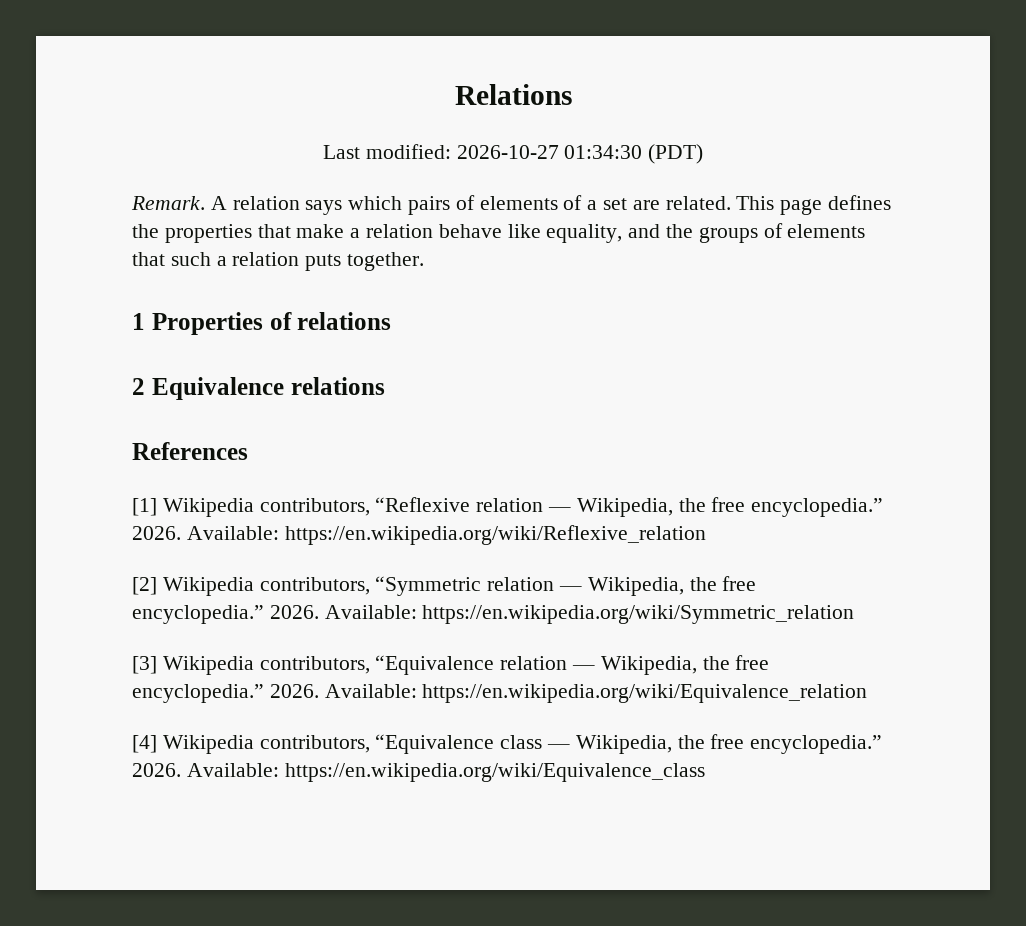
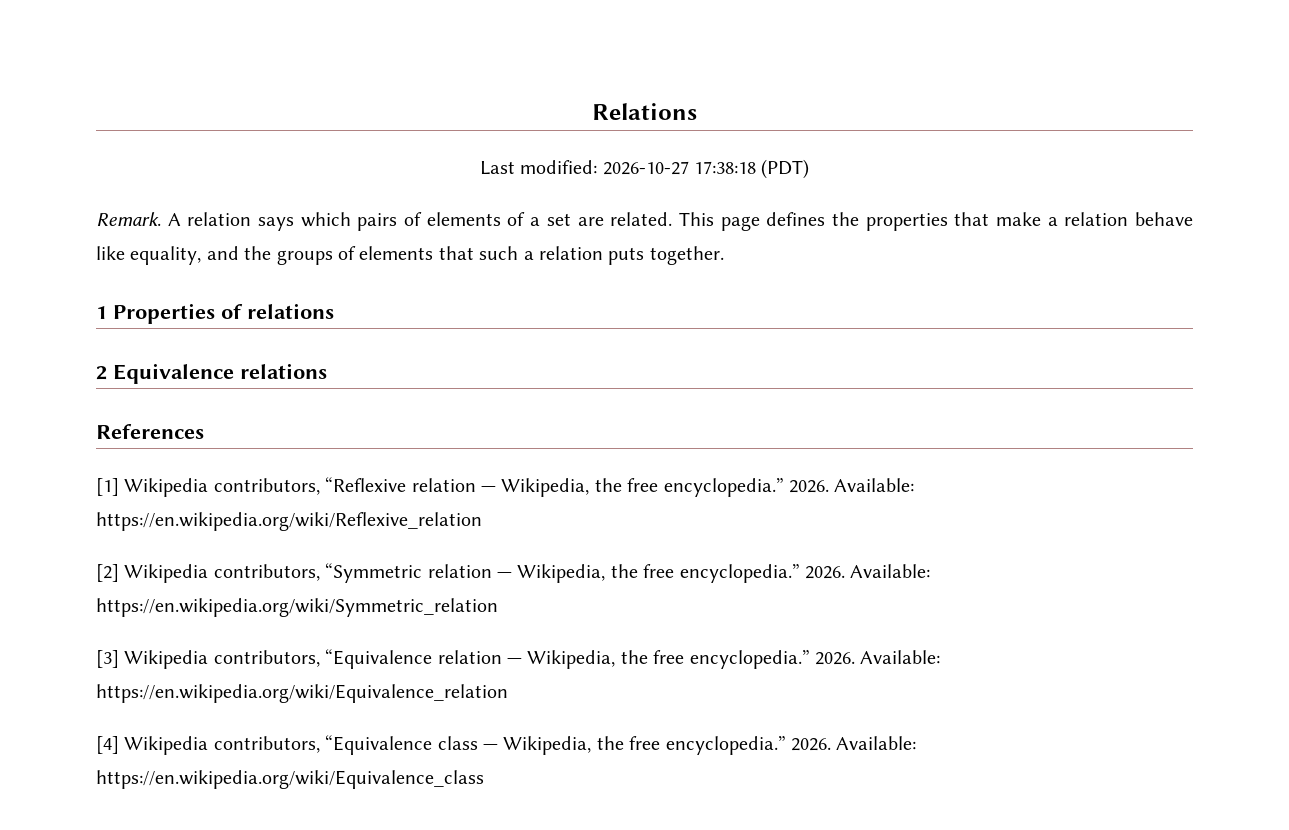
[564,145,643,159] 01:34:30 -> [693,161,756,174] 17:38:18

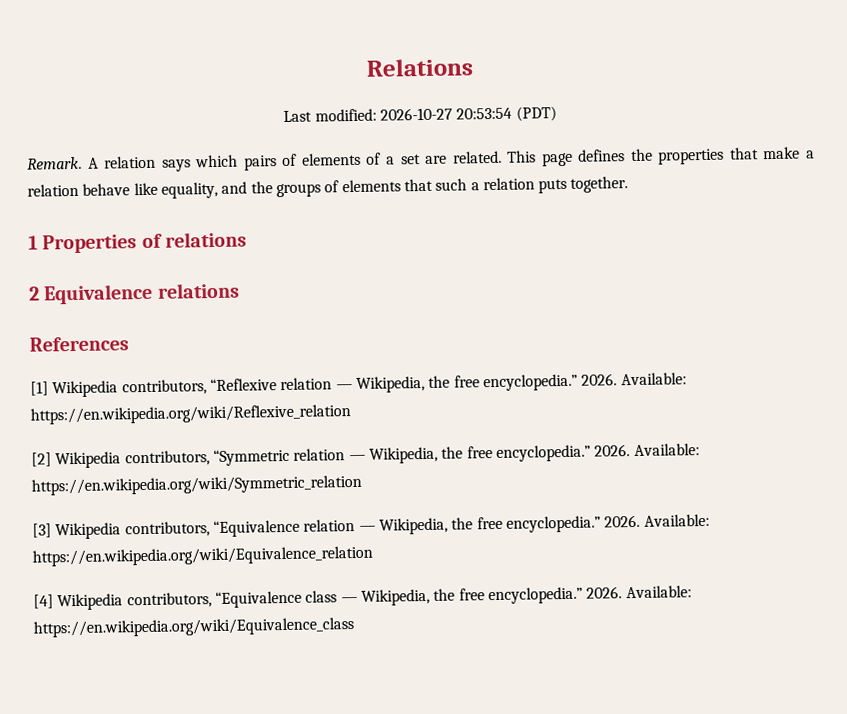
[693,161,756,174] 17:38:18 -> [456,107,513,120] 20:53:54

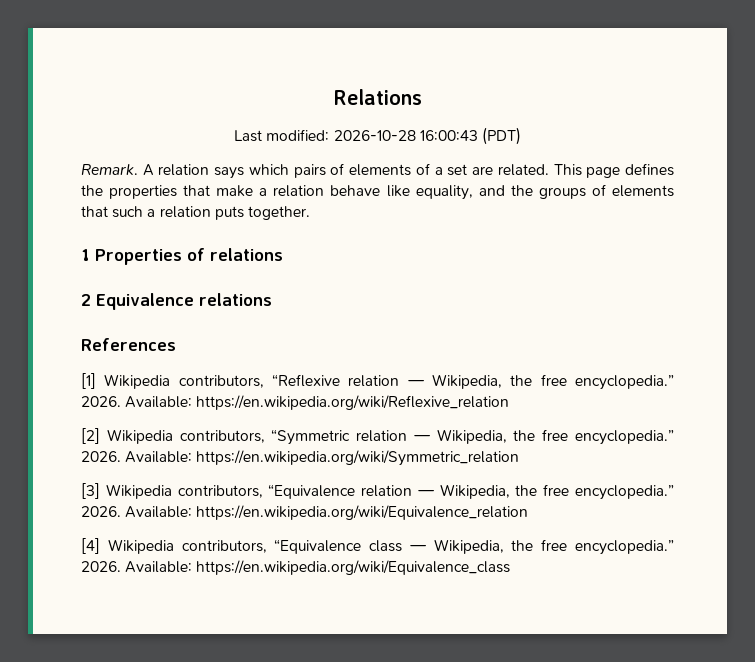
[380,107,513,121] 2026-10-27 20:53:54 -> [333,130,478,141] 2026-10-28 16:00:43

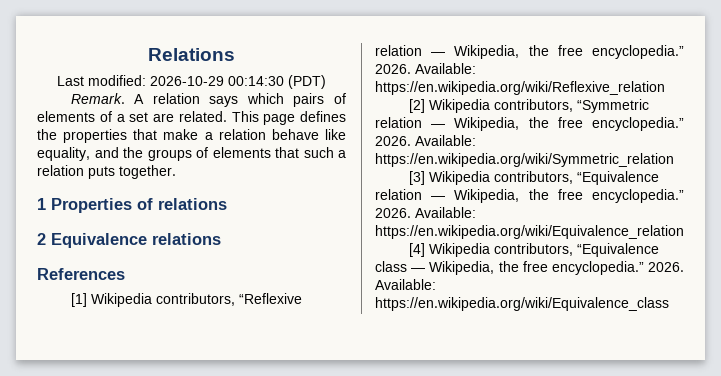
[333,130,478,141] 2026-10-28 16:00:43 -> [150,76,284,86] 2026-10-29 00:14:30

